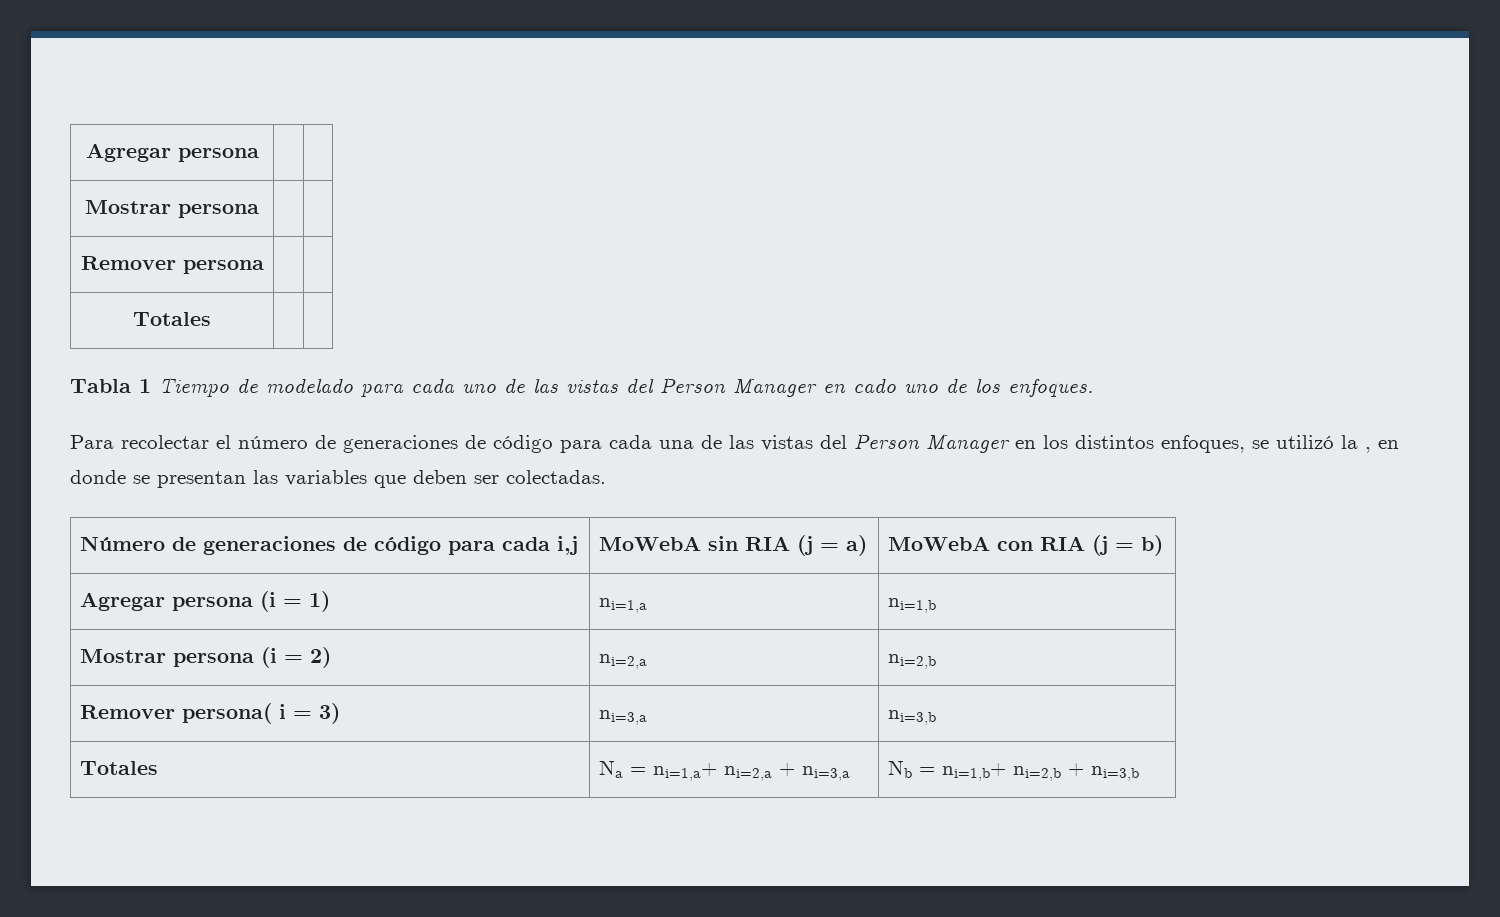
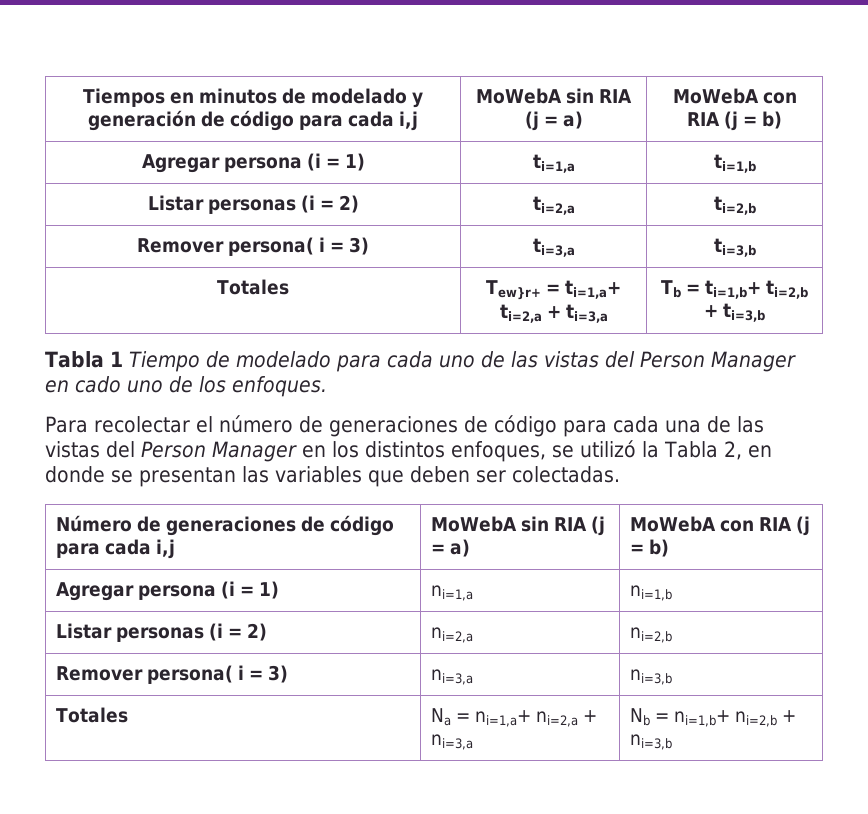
[85,143,259,162] [85,200,259,218] [80,256,264,274] [133,312,211,326] Agregar persona | | // Mostrar persona | | // Remover persona | | // Totales | | -> [82,88,423,108] [87,110,418,131] [476,88,632,104] [524,111,583,131] [672,88,797,104] [687,111,782,131] [141,153,365,173] [532,154,575,173] [713,154,756,173] [147,195,359,214] [532,196,575,215] [713,196,756,215] [137,237,369,256] [532,238,575,257] [713,238,756,257] [217,279,290,295] [486,280,621,300] [499,304,608,323] [661,280,808,299] [704,303,765,322] Tiempos en minutos de modelado y generación de código para cada i,j | MoWebA sin RIA (j = a) | MoWebA con RIA (j = b) // Agregar persona (i = 1) | ti=1,a | ti=1,b // Listar personas (i = 2) | ti=2,a | ti=2,b // Remover persona( i = 3) | ti=3,a | ti=3,b // Totales | Tew}r+ = ti=1,a+ ti=2,a + ti=3,a | Tb = ti=1,b+ ti=2,b + ti=3,b
[1365,447,1371,453] , -> [664,441,742,460] Tabla 2,
[79,649,254,667] Mostrar persona -> [55,623,204,642] Listar personas

